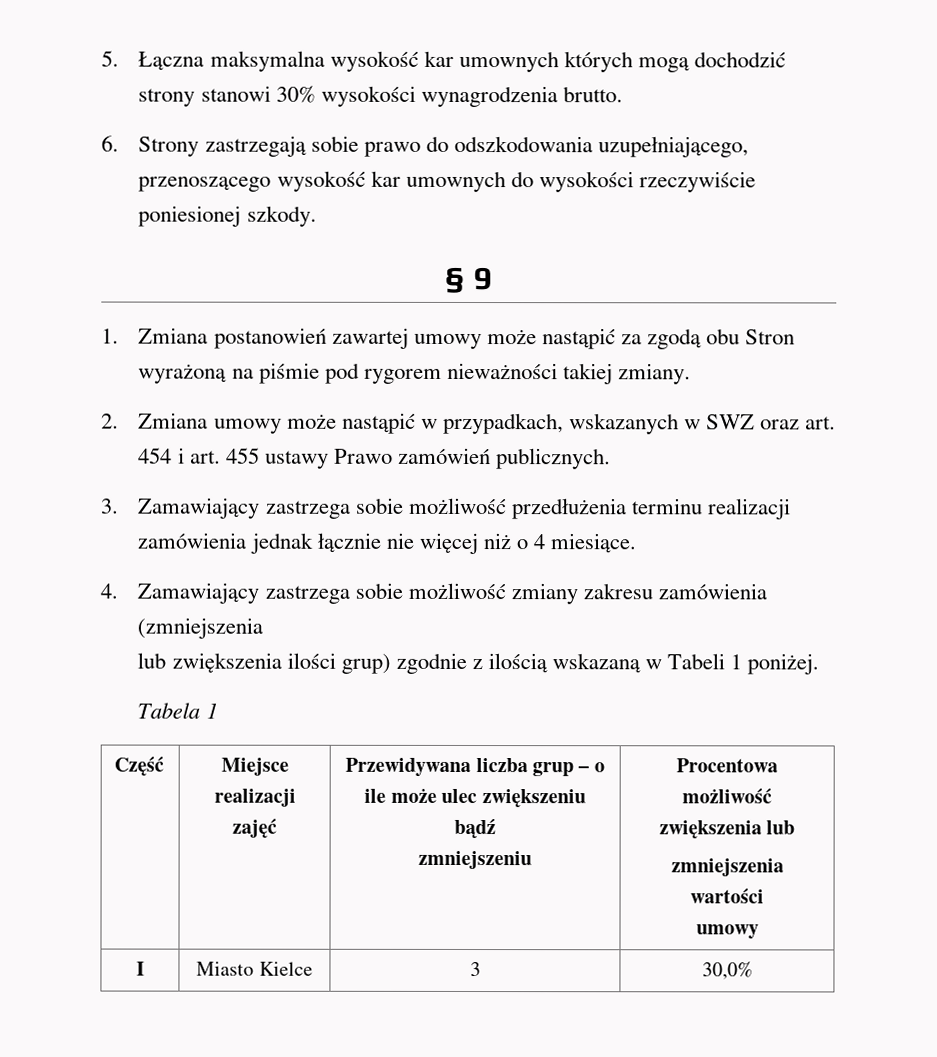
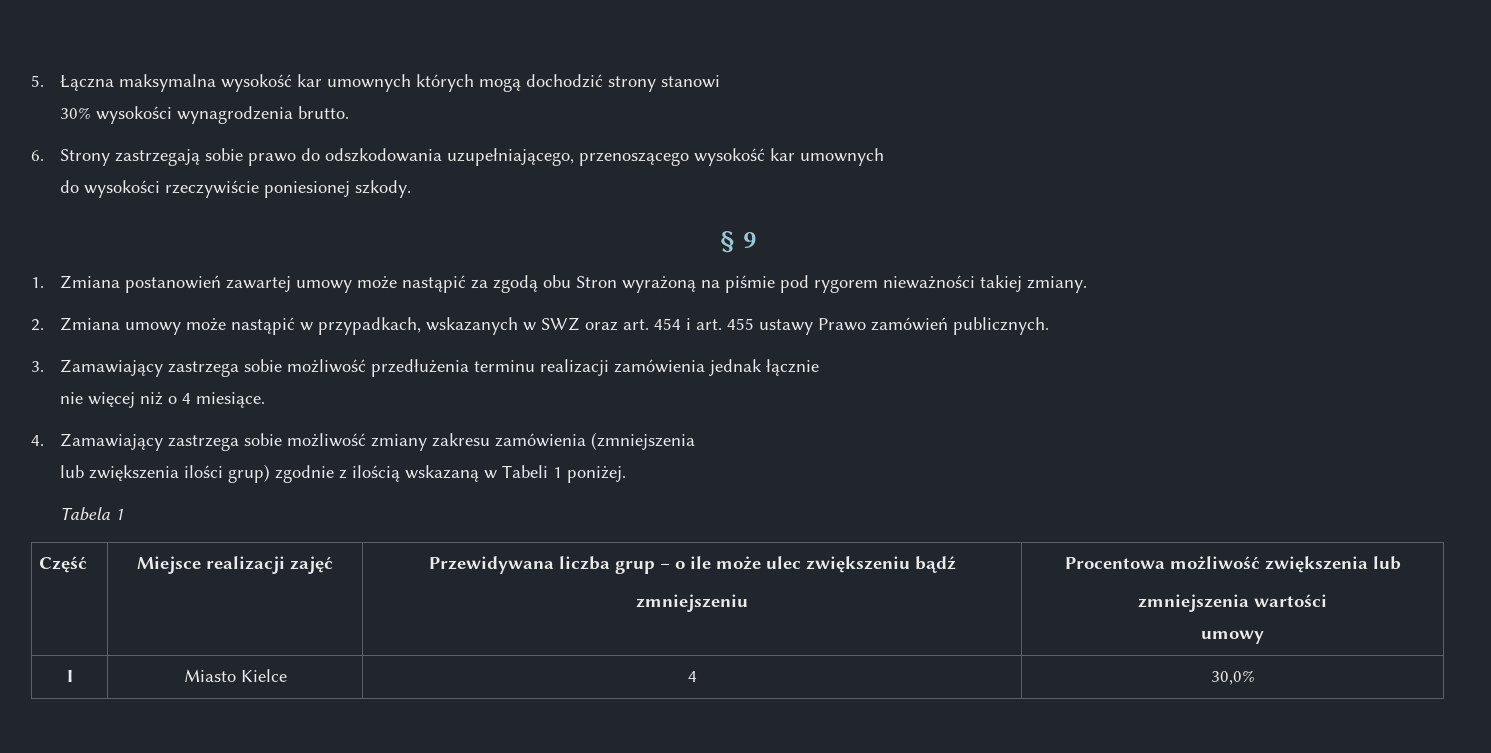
(271, 93) none -> (720, 81) //
(506, 181) none -> (884, 157) //
(381, 542) none -> (819, 367) //
[469,962,481,977] 3 -> [687,671,697,682] 4

